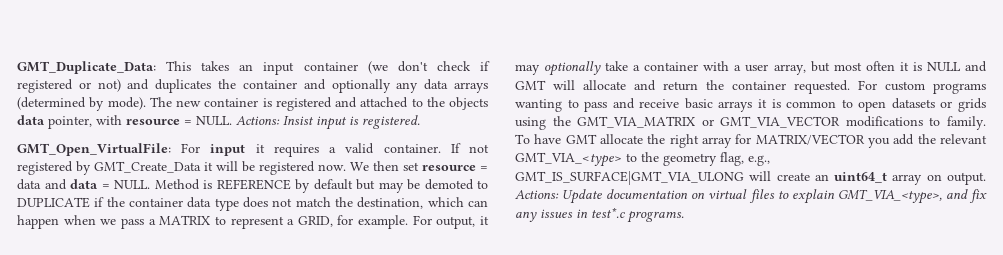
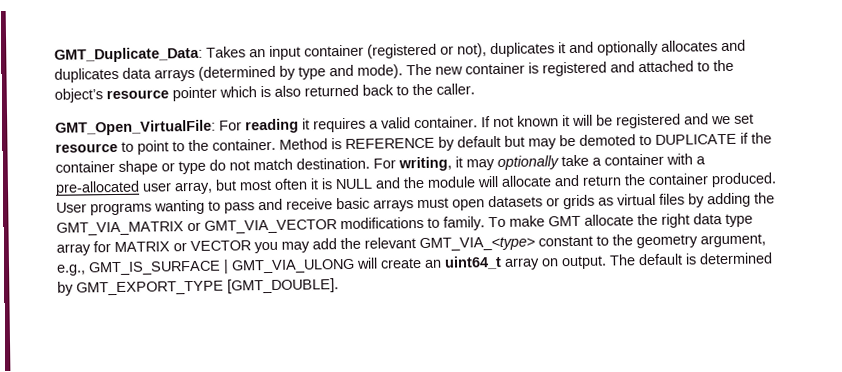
[166,61,230,71] This takes -> [206,46,246,58] Takes
[367,61,490,74] [17,79,419,93] (we don't check if registered or not) and duplicates the container and optionally any -> [367,39,746,59] [54,67,119,83] (registered or not), duplicates it and optionally allocates and duplicates
(105, 104) none -> [298,64,354,80] type and
[449,97,488,110] [17,115,420,130] objects data pointer, with resource = NULL. Actions: Insist input is registered. -> [54,83,475,103] object’s resource pointer which is also returned back to the caller.
[210,144,246,156] input -> [245,118,299,134] reading
[17,161,201,175] registered by GMT_Create_Data -> [517,115,559,127] known
[318,161,488,171] [17,179,150,190] now. We then set resource = data and data = NULL. -> [684,113,754,125] [55,138,276,155] and we set resource to point to the container.
[187,197,488,211] [17,215,476,229] data type does not match the destination, which can happen when we pass a MATRIX to represent a GRID, for example. For output, -> [118,156,452,175] shape or type do not match destination. For writing,
(742, 68) none -> [55,180,140,196] pre-allocated
[515,80,546,90] GMT -> [403,176,476,189] the module
[794,80,925,94] requested. For custom -> [711,172,777,188] [56,202,87,213] produced. User
[758,98,986,112] [515,117,546,130] it is common to open datasets or grids using -> [417,192,751,211] must open datasets or grids as virtual files by adding
[534,134,562,144] have -> [509,215,545,227] make
[702,134,890,148] array for MATRIX/VECTOR you -> [693,213,753,228] [56,240,310,256] data type array for MATRIX or VECTOR you may
(622, 159) none -> [538,235,593,247] constant
[720,152,770,166] [515,171,744,185] flag, e.g., GMT_IS_SURFACE|GMT_VIA_ULONG -> [700,233,766,248] [56,258,355,276] argument, e.g., GMT_IS_SURFACE | GMT_VIA_ULONG
[515,189,988,204] [515,207,684,223] Actions: Update documentation on virtual files to explain GMT_VIA_<type>, and fix any issues in test*.c programs. -> [609,252,773,266] [57,278,339,296] The default is determined by GMT_EXPORT_TYPE [GMT_DOUBLE].

